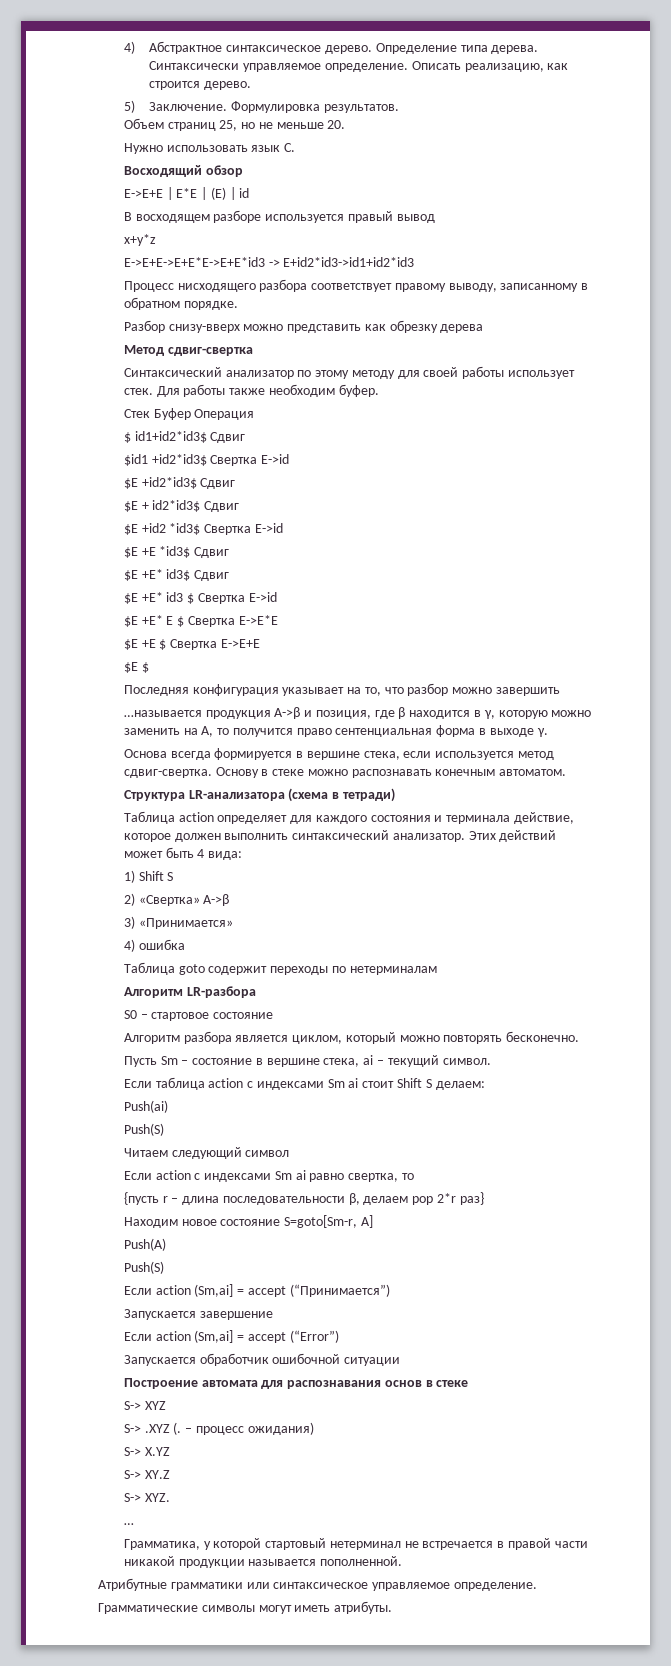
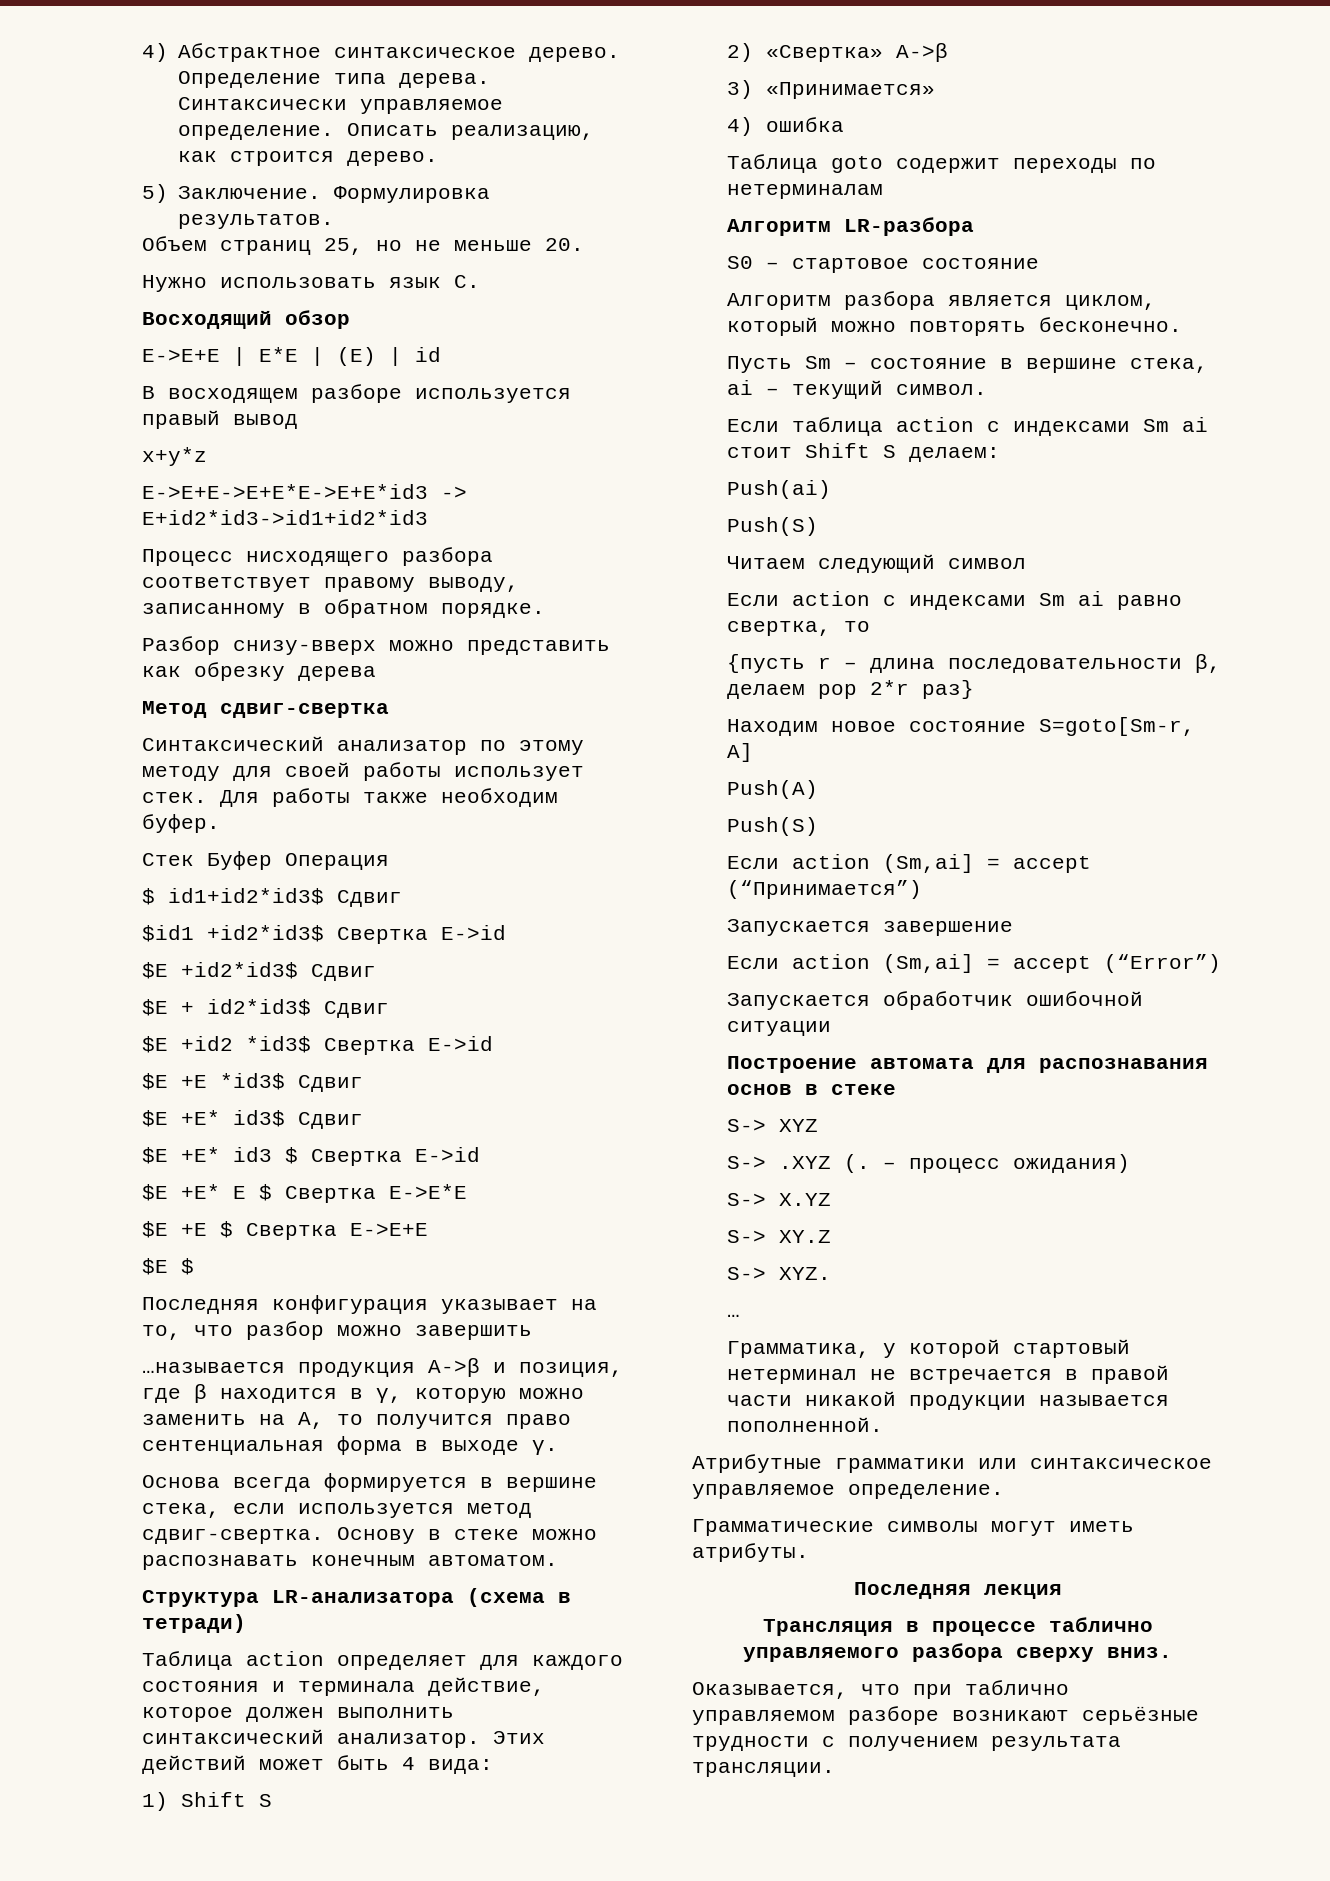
(393, 1607) none -> [853,1582,1062,1599] [762,1617,1153,1636] [743,1643,1172,1662] [692,1680,1069,1699] [692,1706,1199,1725] [692,1736,1121,1751] [692,1762,835,1777] // Последняя лекция // Трансляция в процессе таблично управляемого разбора сверху вниз. // Оказывается, что при таблично управляемом разборе возникают серьёзные трудности с получением результата трансляции.

